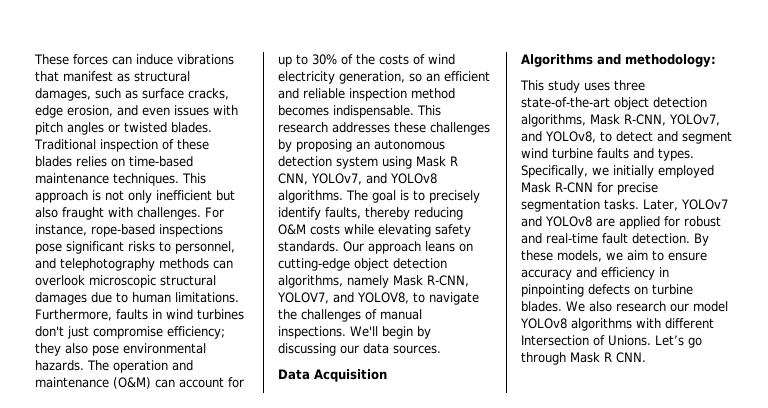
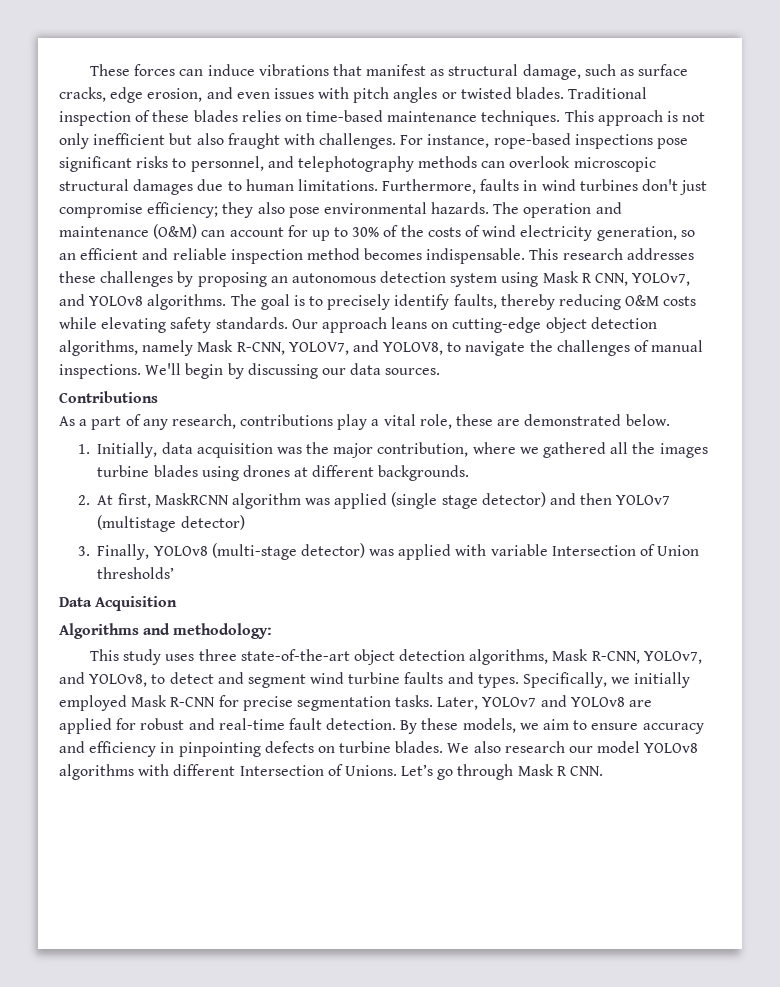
[35,88,91,101] damages, -> [522,64,581,80] damage,
(441, 349) none -> [59,391,158,403] [59,414,670,430] [77,442,708,458] [97,465,470,481] [77,492,671,509] [97,515,245,532] [77,543,700,560] [97,567,175,579] // Contributions // As a part of any research, contributions play a vital role, these are demonstrated below. // 1. Initially, data acquisition was the major contribution, where we gathered all the images turbine blades using drones at different backgrounds. // 2. At first, MaskRCNN algorithm was applied (single stage detector) and then YOLOv7 (multistage detector) // 3. Finally, YOLOv8 (multi-stage detector) was applied with variable Intersection of Union thresholds’

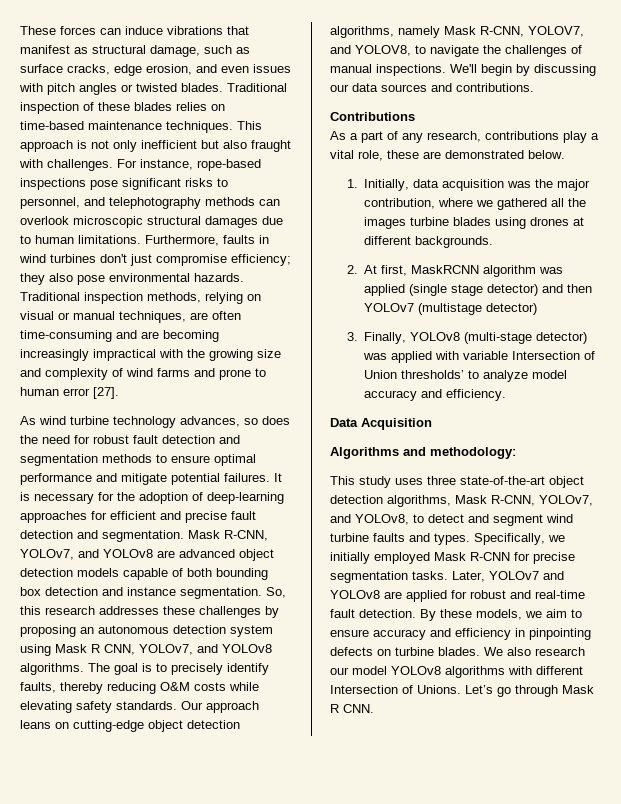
[493,202,622,218] [59,224,695,241] [59,248,559,264] The operation and maintenance (O&M) can account for up to 30% of the costs of wind electricity generation, so an efficient and reliable inspection method becomes indispensable. This -> [20,292,261,304] [20,311,241,323] [20,330,219,342] [20,349,281,361] [20,368,266,380] [20,387,119,399] [20,416,290,428] [20,435,240,444] [20,454,256,466] [20,473,282,485] [20,492,284,504] [20,511,256,523] [20,530,268,542] [20,549,274,561] [20,568,268,580] [20,587,286,599] [20,606,41,615] Traditional inspection methods, relying on visual or manual techniques, are often time-consuming and are becoming increasingly impractical with the growing size and complexity of wind farms and prone to human error [27]. // As wind turbine technology advances, so does the need for robust fault detection and segmentation methods to ensure optimal performance and mitigate potential failures. It is necessary for the adoption of deep-learning approaches for efficient and precise fault detection and segmentation. Mask R-CNN, YOLOv7, and YOLOv8 are advanced object detection models capable of both bounding box detection and instance segmentation. So, this
[385,368,441,375] sources. -> [381,83,534,92] sources and contributions.
(175, 573) none -> [468,370,568,382] [364,389,507,401] to analyze model accuracy and efficiency.

